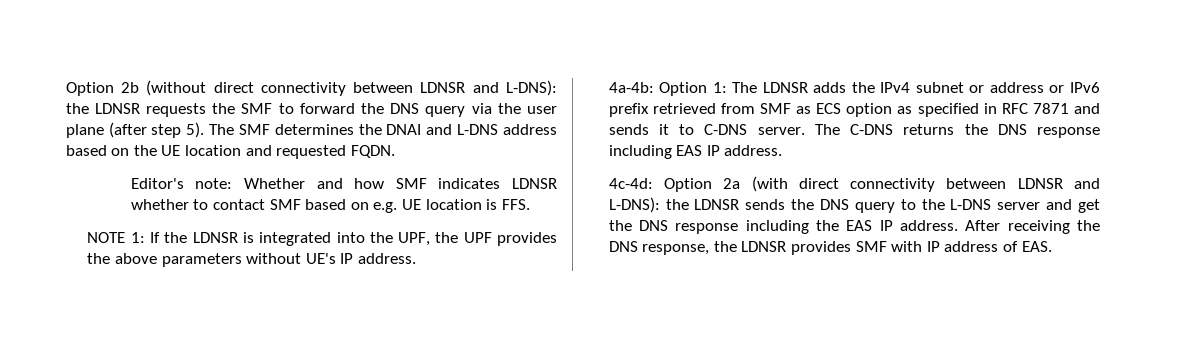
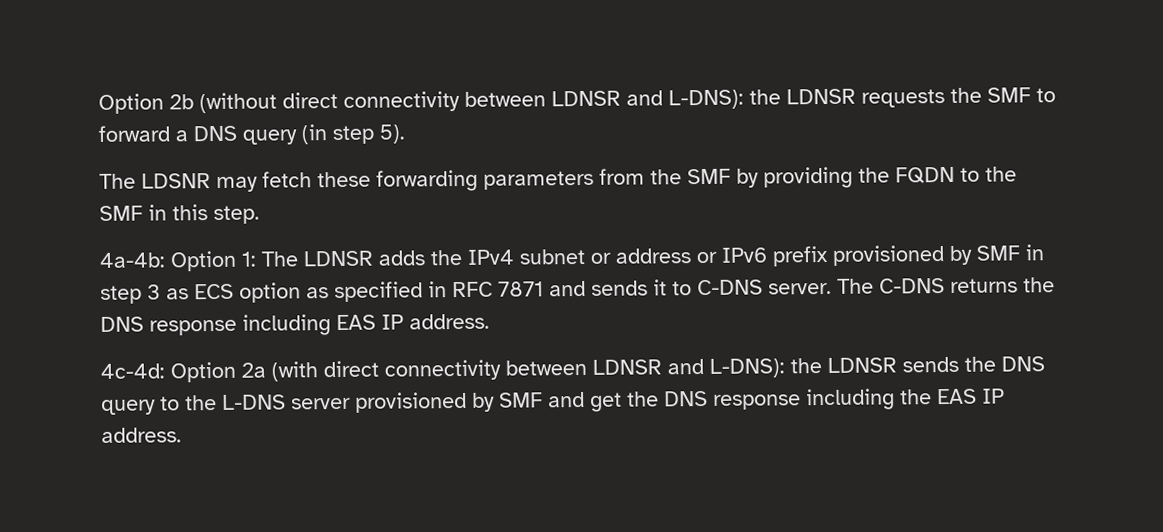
[361,103,557,117] [65,122,557,138] [65,145,395,159] [130,178,557,189] [130,199,530,213] [87,232,557,246] [87,253,416,267] the DNS query via the user plane (after step 5). The SMF determines the DNAI and L-DNS address based on the UE location and requested FQDN. // Editor's note: Whether and how SMF indicates LDNSR whether to contact SMF based on e.g. UE location is FFS. // NOTE 1: If the LDNSR is integrated into the UPF, the UPF provides the above parameters without UE's IP address. -> [175,124,406,145] [99,166,1018,192] [99,204,261,225] a DNS query (in step 5). // The LDSNR may fetch these forwarding parameters from the SMF by providing the FQDN to the SMF in this step.
[652,103,792,114] retrieved from SMF -> [832,244,1045,266] [100,284,162,304] provisioned by SMF in step 3
(1041, 206) none -> [355,391,544,413] provisioned by SMF
[965,220,1100,234] [608,241,1052,255] After receiving the DNS response, the LDNSR provides SMF with IP address of EAS. -> (183, 435) none

